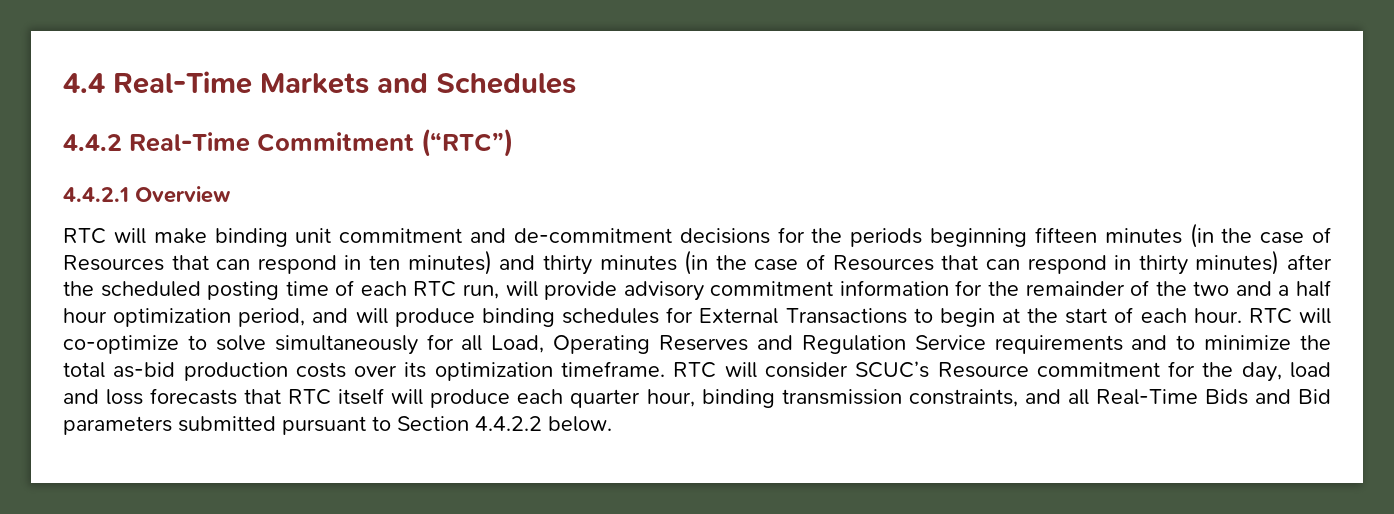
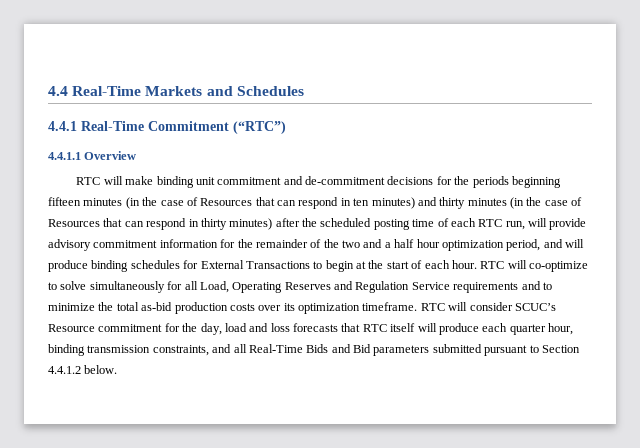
[63,134,122,151] 4.4.2 -> [48,121,77,131] 4.4.1
[63,187,129,202] 4.4.2.1 -> [48,152,81,160] 4.4.1.1
[475,416,542,431] 4.4.2.2 -> [48,366,81,374] 4.4.1.2

